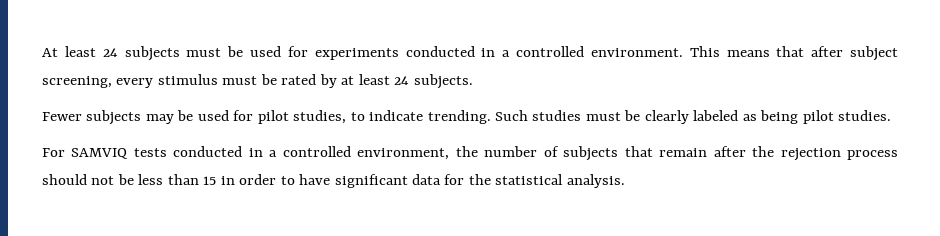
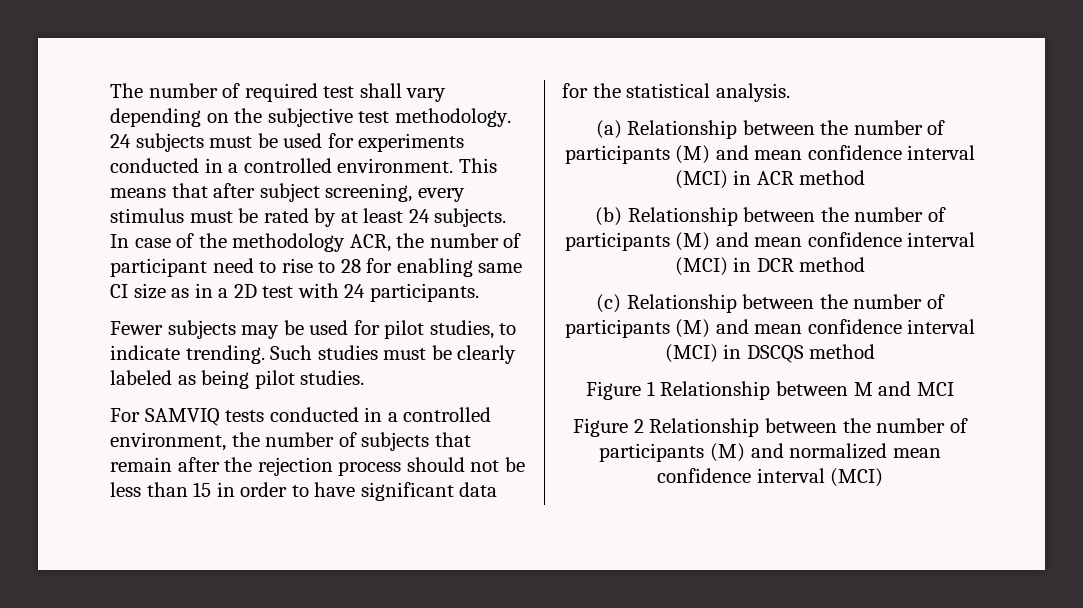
[42,46,96,57] At least -> [110,83,447,102] [110,108,511,127] The number of required test shall vary depending on the subjective test methodology.
(473, 81) none -> [110,233,522,252] [110,258,523,277] [110,283,479,302] In case of the methodology ACR, the number of participant need to rise to 28 for enabling same CI size as in a 2D test with 24 participants.
(625, 181) none -> [595,120,946,139] [564,145,976,164] [674,170,866,189] [595,207,946,226] [564,232,976,251] [674,257,866,276] [596,294,945,313] [564,319,976,338] [664,344,876,363] [586,381,954,400] [573,418,968,437] [599,443,941,462] [656,468,884,487] // (a) Relationship between the number of participants (M) and mean confidence interval (MCI) in ACR method // (b) Relationship between the number of participants (M) and mean confidence interval (MCI) in DCR method // (c) Relationship between the number of participants (M) and mean confidence interval (MCI) in DSCQS method // Figure 1 Relationship between M and MCI // Figure 2 Relationship between the number of participants (M) and normalized mean confidence interval (MCI)

